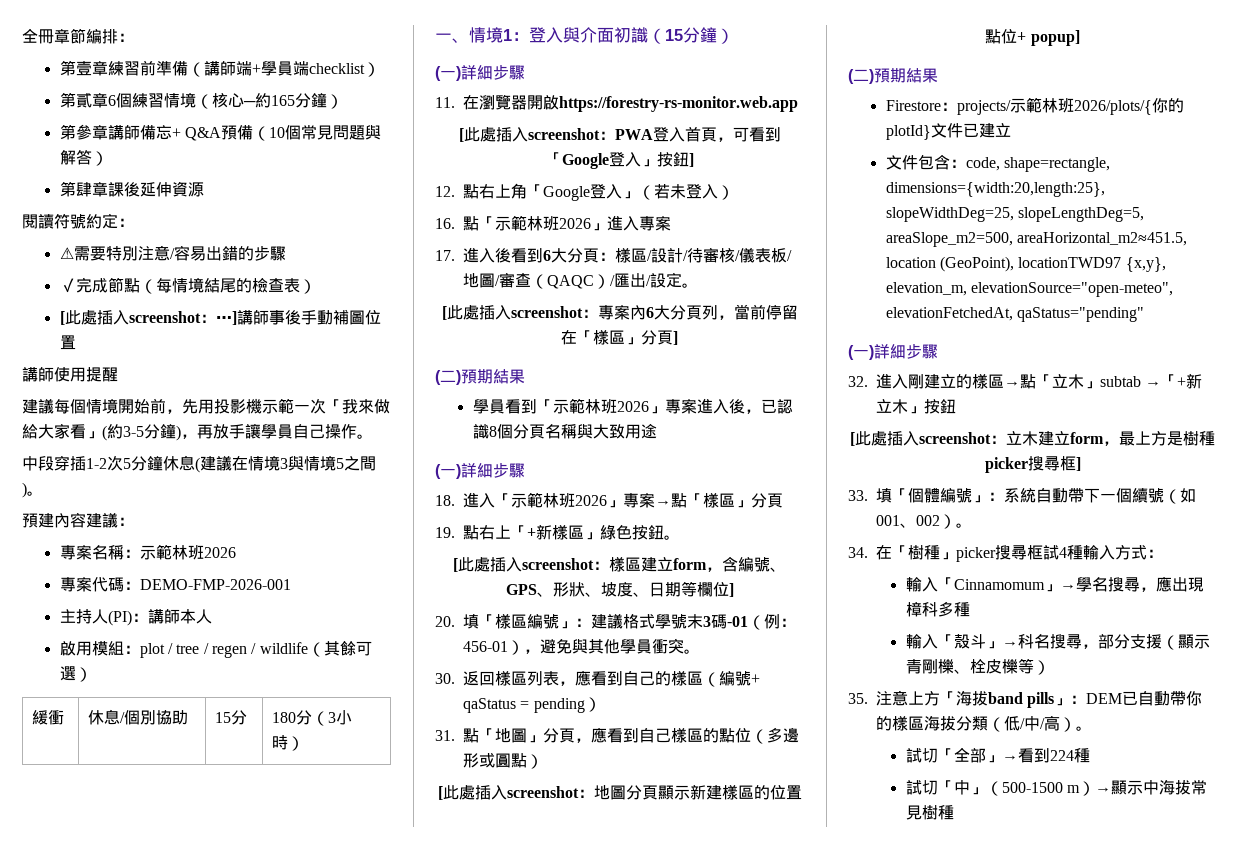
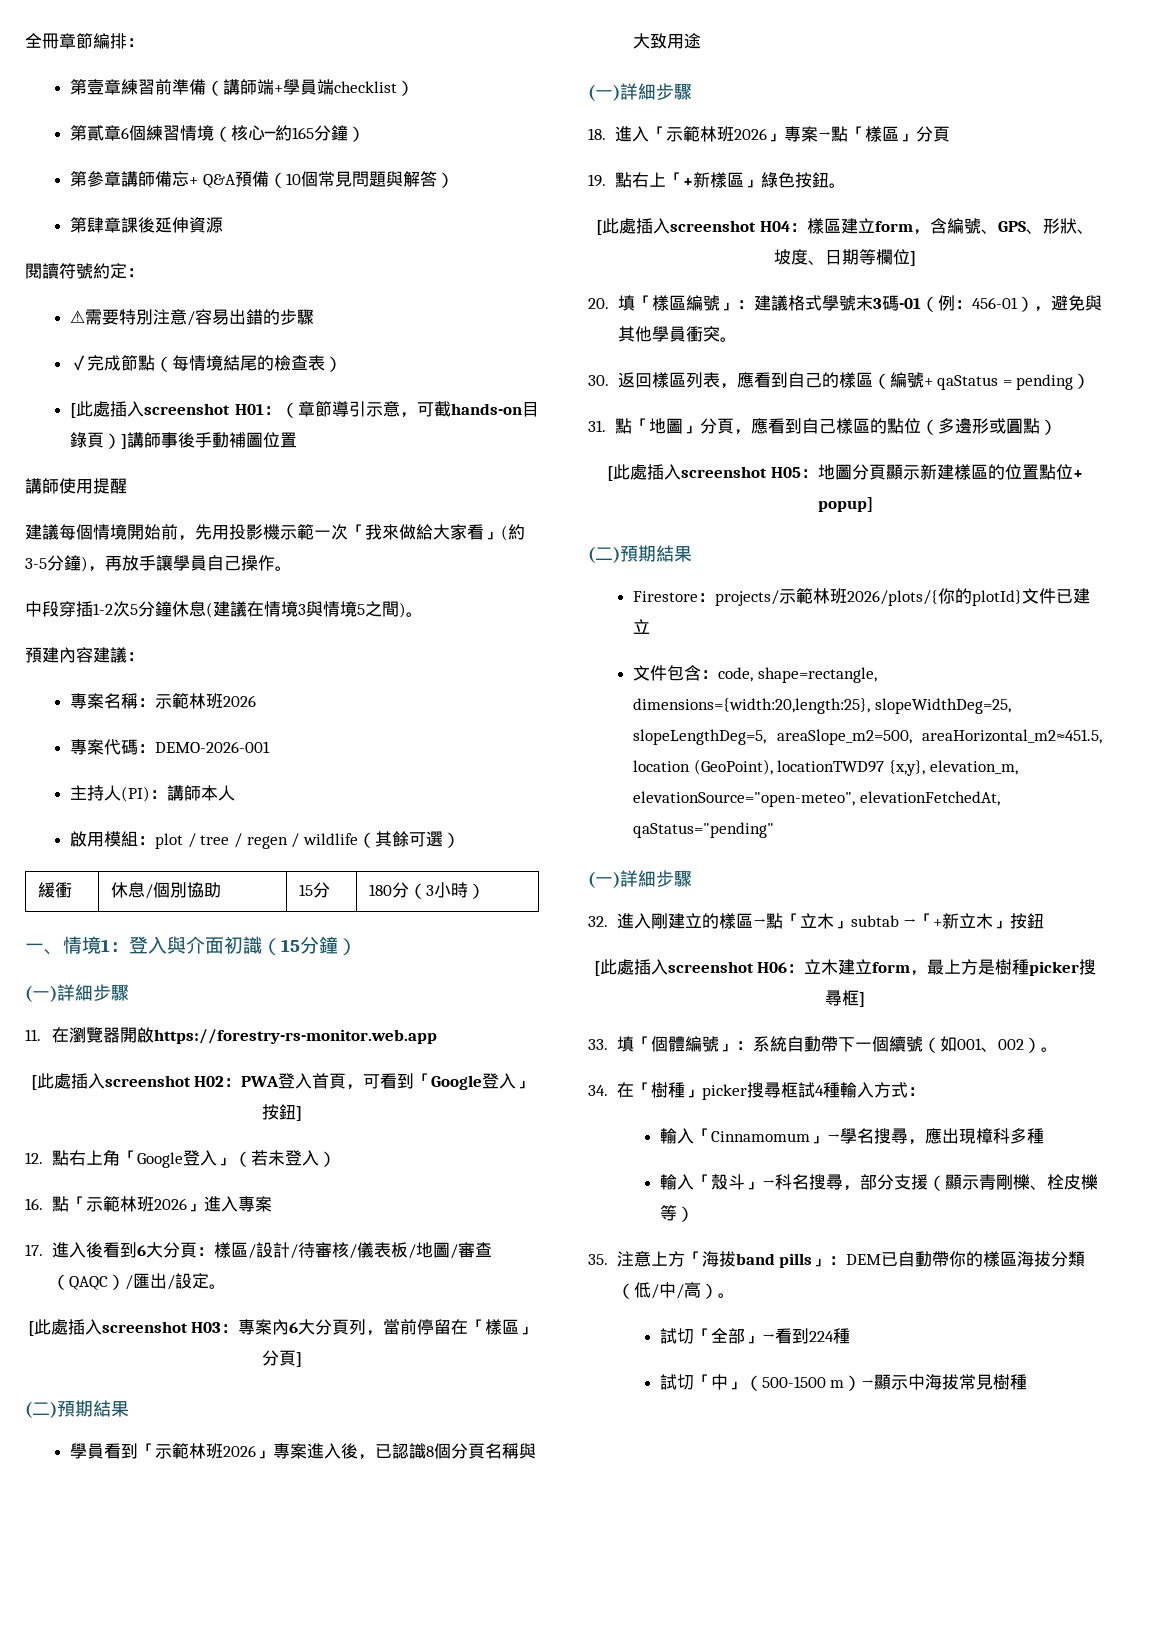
[199,311,237,325] ：⋯] -> [235,401,539,418] [70,432,128,449] H01：（章節導引示意，可截hands-on目錄頁）]
[139,579,291,590] DEMO-FMP-2026-001 -> [155,741,271,753] DEMO-2026-001
(600, 134) none -> [194,1076,225,1087] H02
(583, 312) none -> [191,1322,222,1333] H03
(594, 564) none -> [759,221,790,232] H04
(579, 792) none -> [770,467,801,478] H05
(991, 438) none -> [757,962,788,973] H06

